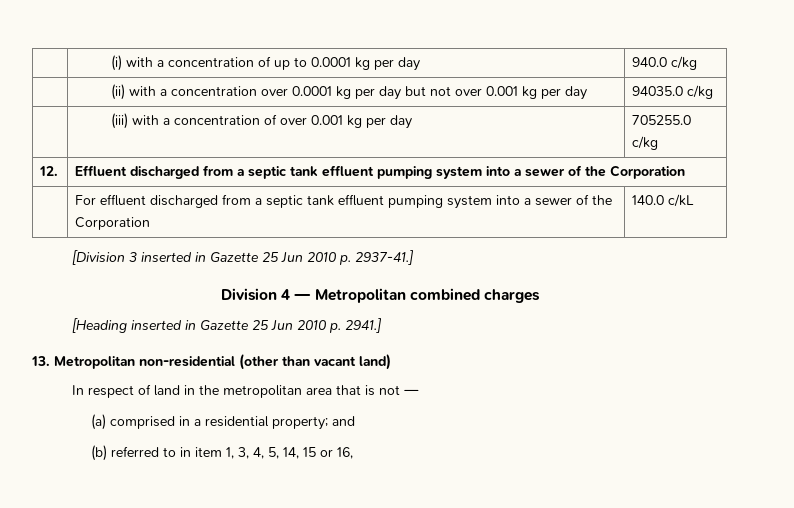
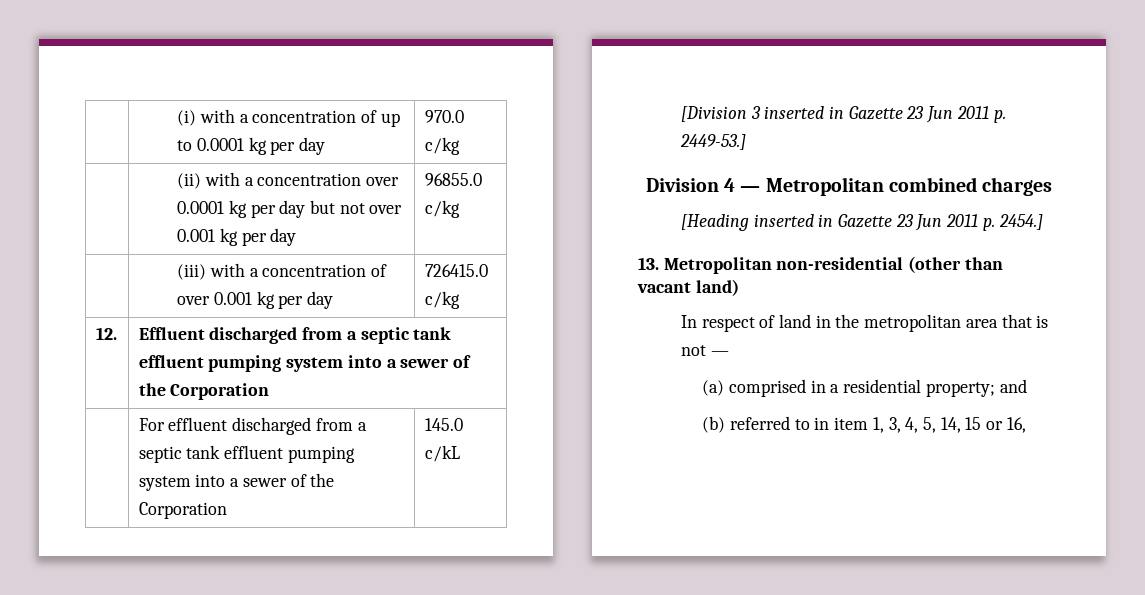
[632,57,668,67] 940.0 -> [424,110,464,123] 970.0
[632,86,684,96] 94035.0 -> [424,173,482,186] 96855.0
[632,115,692,125] 705255.0 -> [424,264,488,277] 726415.0
[632,195,665,205] 140.0 -> [424,418,463,431] 145.0
[261,250,414,265] 25 Jun 2010 p. 2937-41.] -> [906,106,1006,123] [679,134,746,150] 23 Jun 2011 p. 2449-53.]
[251,318,382,333] 25 Jun 2010 p. 2941.] -> [895,214,1043,231] 23 Jun 2011 p. 2454.]

